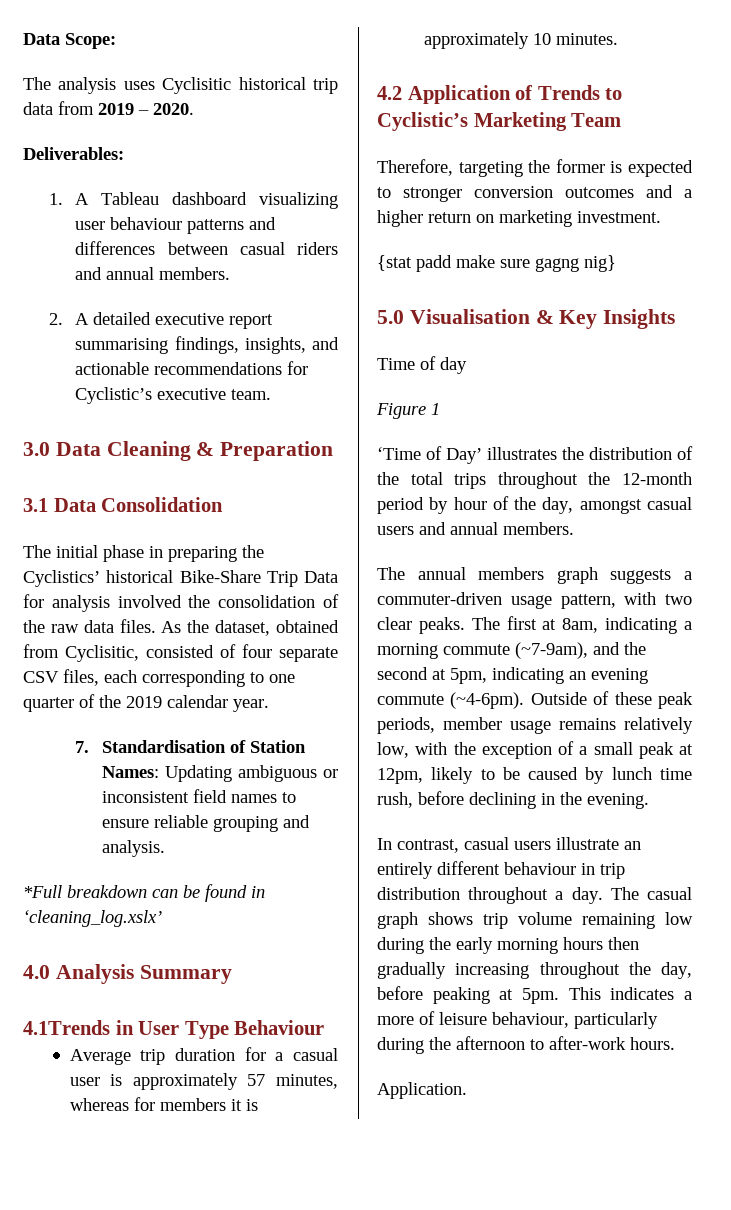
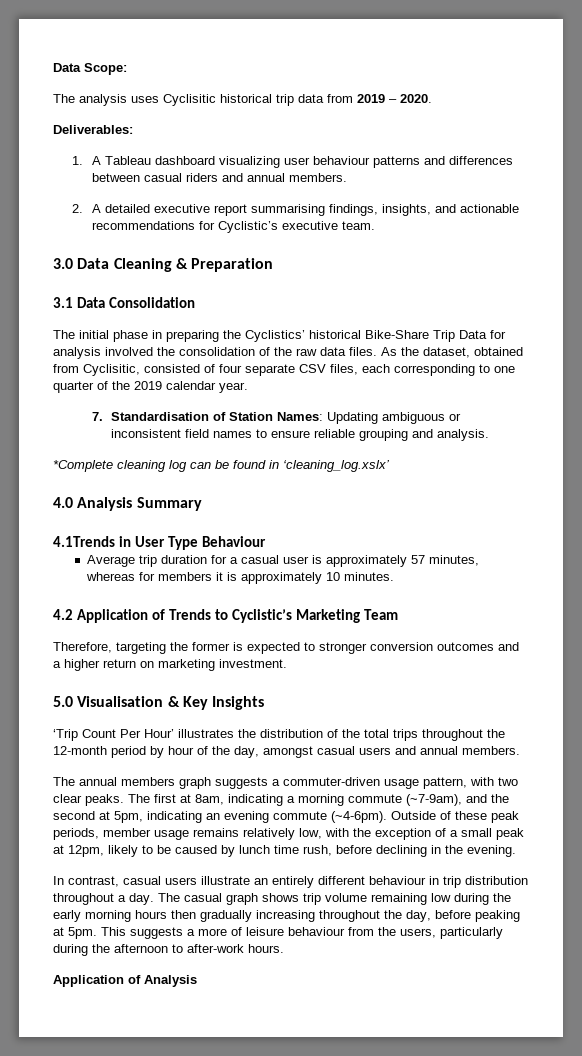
[23,885,147,898] *Full breakdown -> [53,460,187,472] *Complete cleaning log
[377,255,616,272] // {stat padd make sure gagng nig} -> (287, 663) none
[377,356,467,374] [376,403,440,419] [377,446,482,464] Time of day // Figure 1 // ‘Time of Day’ -> [53,729,174,741] ‘Trip Count Per Hour’
[610,987,675,1000] indicates -> [130,927,183,939] suggests
[492,1012,569,1028] behaviour, -> [288,927,436,938] behaviour from the users,
[377,1082,467,1099] Application. -> [53,975,197,987] Application of Analysis

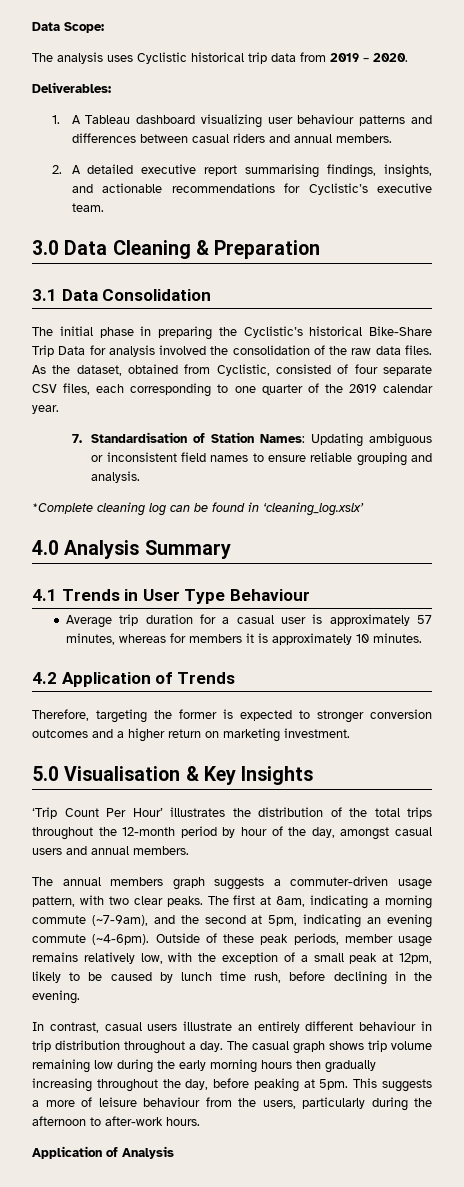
[163,94,216,106] Cyclisitic -> [137,52,187,64] Cyclistic
[245,330,305,342] Cyclistics’ -> [243,326,303,338] Cyclistic’s
[83,364,140,376] Cyclisitic, -> [216,364,270,376] Cyclistic,
[53,536,115,547] 4.1Trends -> [32,589,120,601] 4.1 Trends
[215,609,399,623] to Cyclistic’s Marketing Team -> (235, 678) none

